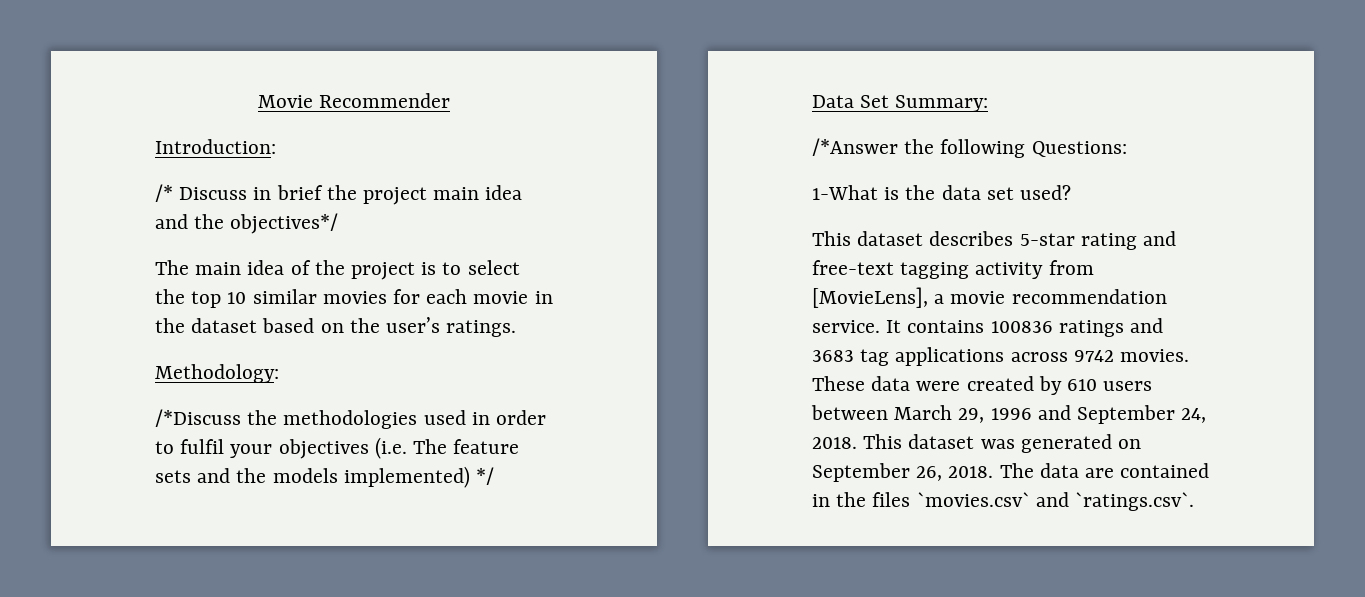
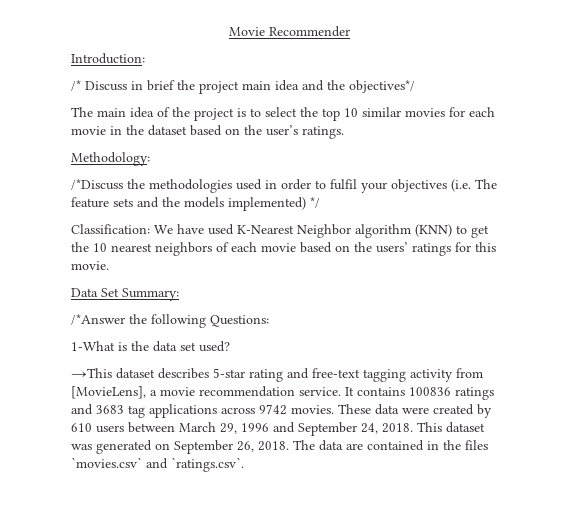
(495, 476) none -> [71,224,489,238] [71,242,496,256] [71,261,109,270] // Classification: We have used K-Nearest Neighbor algorithm (KNN) to get the 10 nearest neighbors of each movie based on the users’ ratings for this movie.
[812,231,851,246] This -> [71,368,112,378] →This

